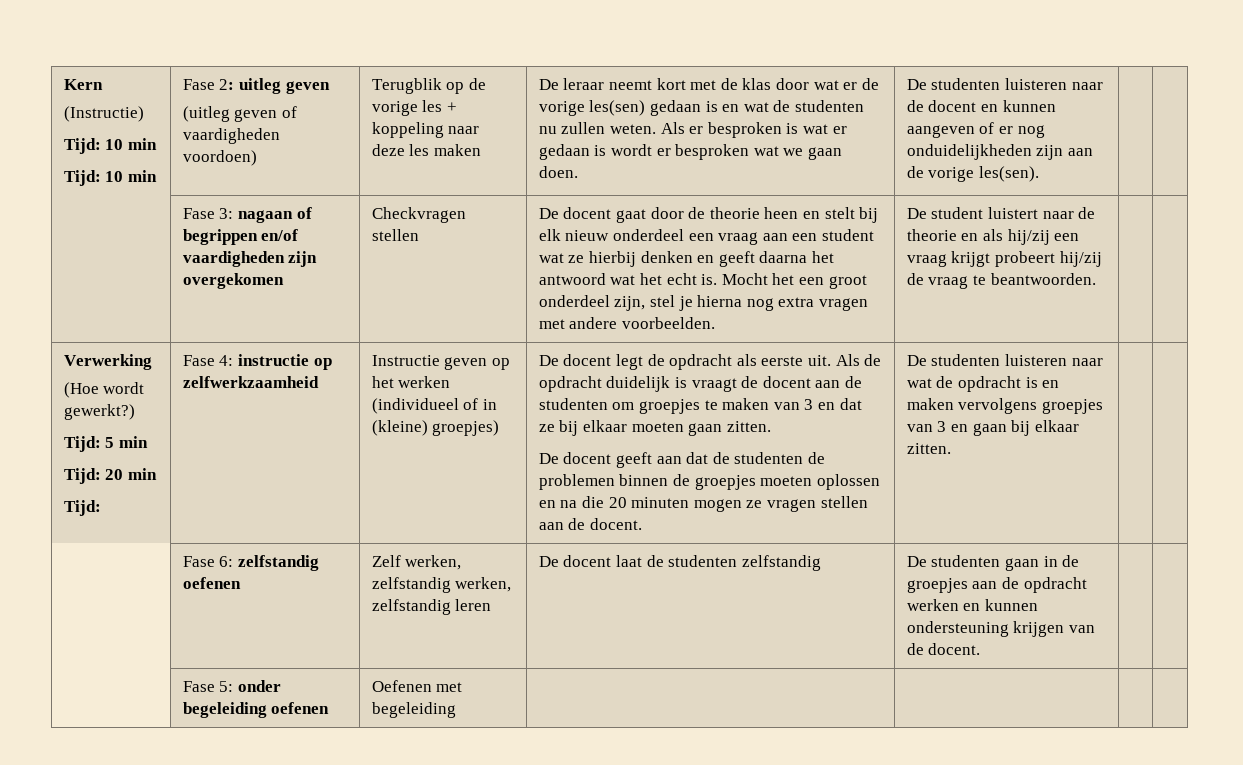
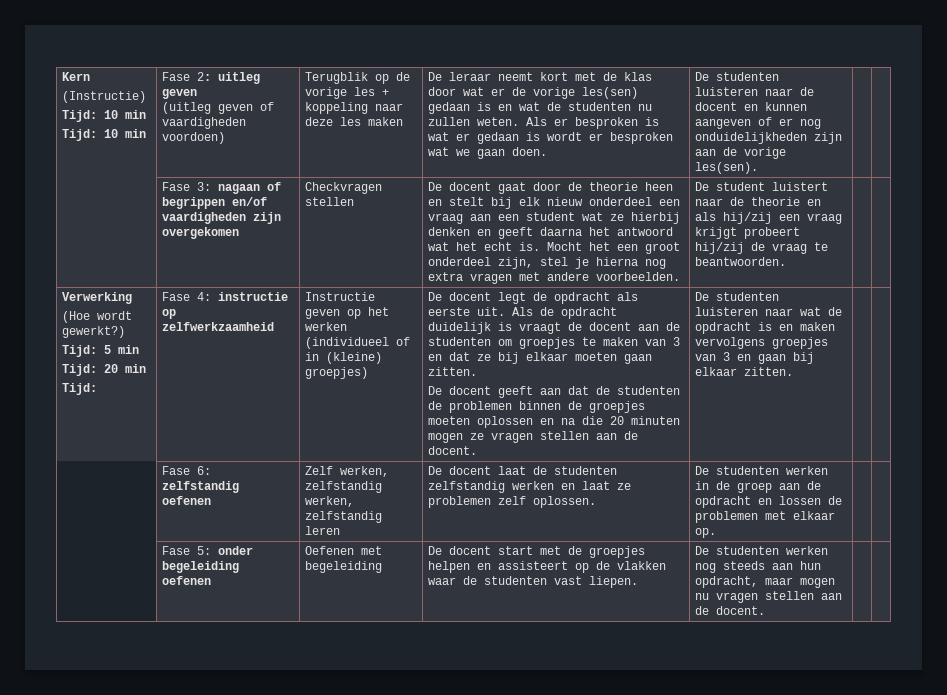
[906,555,1040,571] | De studenten gaan -> [512,481,632,490] [428,496,597,508] [695,466,829,475] werken en laat ze problemen zelf oplossen. | De studenten werken
[906,578,968,593] groepjes -> [737,482,773,493] groep
[906,599,1039,611] [906,621,1096,637] [906,643,981,655] werken en kunnen ondersteuning krijgen van de docent. -> [758,496,843,505] [695,511,836,523] [695,528,717,538] en lossen de problemen met elkaar op.
(456, 710) | -> [428,546,646,558] [428,561,667,573] [428,576,639,588] [695,546,829,555] [695,561,822,573] [695,576,836,588] [695,591,843,603] [695,606,766,615] De docent start met de groepjes helpen en assisteert op de vlakken waar de studenten vast liepen. | De studenten werken nog steeds aan hun opdracht, maar mogen nu vragen stellen aan de docent.

